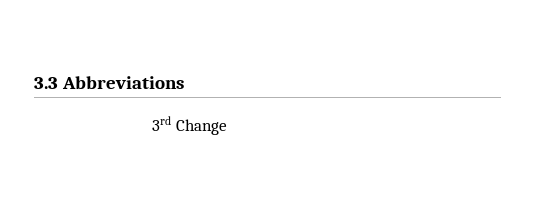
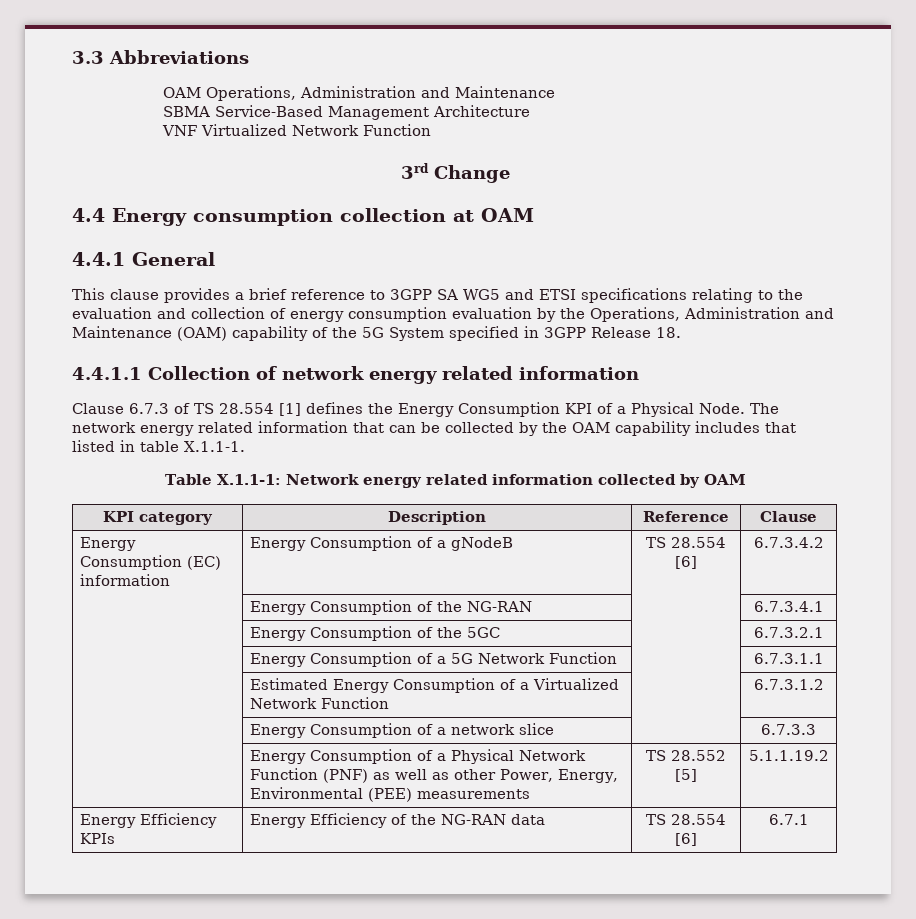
[152,116,227,135] 3rd Change -> [163,86,556,101] [163,105,531,120] [162,124,432,136] [400,163,510,183] [72,208,534,226] [72,252,215,266] [72,288,803,303] [72,307,834,322] [72,326,681,341] [72,366,639,384] [72,402,779,417] [72,421,796,436] [72,440,245,452] [164,474,746,488] [103,511,213,525] [388,511,486,525] [643,511,729,522] [760,511,817,522] [79,537,136,551] [79,555,221,570] [79,574,170,586] [249,536,513,551] [646,537,726,548] [675,556,697,569] [753,537,824,548] [249,600,532,615] [753,601,824,612] [249,626,500,641] [753,627,824,638] [249,652,617,667] [753,653,824,664] [249,678,619,693] [249,697,389,709] [753,679,824,690] [249,723,554,738] [761,724,816,735] [249,749,586,764] [249,768,618,783] [249,787,530,802] [646,750,726,761] [675,769,697,782] [748,750,829,761] [79,813,217,828] [79,833,115,844] [249,813,545,828] [646,814,726,825] [675,833,697,846] [768,814,809,825] OAM Operations, Administration and Maintenance // SBMA Service-Based Management Architecture // VNF Virtualized Network Function // 3rd Change // 4.4 Energy consumption collection at OAM // 4.4.1 General // This clause provides a brief reference to 3GPP SA WG5 and ETSI specifications relating to the evaluation and collection of energy consumption evaluation by the Operations, Administration and Maintenance (OAM) capability of the 5G System specified in 3GPP Release 18. // 4.4.1.1 Collection of network energy related information // Clause 6.7.3 of TS 28.554 [1] defines the Energy Consumption KPI of a Physical Node. The network energy related information that can be collected by the OAM capability includes that listed in table X.1.1-1. // Table X.1.1-1: Network energy related information collected by OAM // KPI category | Description | Reference | Clause // Energy Consumption (EC) information | Energy Consumption of a gNodeB | TS 28.554 [6] | 6.7.3.4.2 // | Energy Consumption of the NG-RAN | | 6.7.3.4.1 // | Energy Consumption of the 5GC | | 6.7.3.2.1 // | Energy Consumption of a 5G Network Function | | 6.7.3.1.1 // | Estimated Energy Consumption of a Virtualized Network Function | | 6.7.3.1.2 // | Energy Consumption of a network slice | | 6.7.3.3 // | Energy Consumption of a Physical Network Function (PNF) as well as other Power, Energy, Environmental (PEE) measurements | TS 28.552 [5] | 5.1.1.19.2 // Energy Efficiency KPIs | Energy Efficiency of the NG-RAN data | TS 28.554 [6] | 6.7.1

